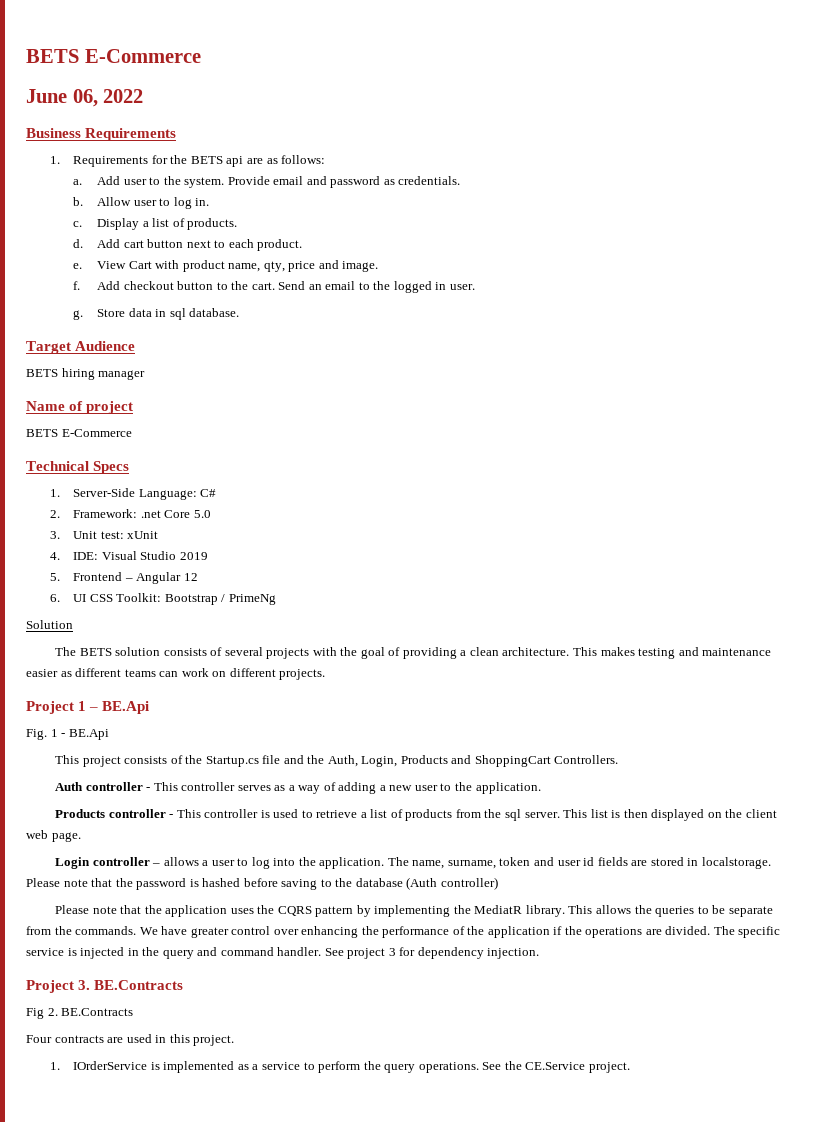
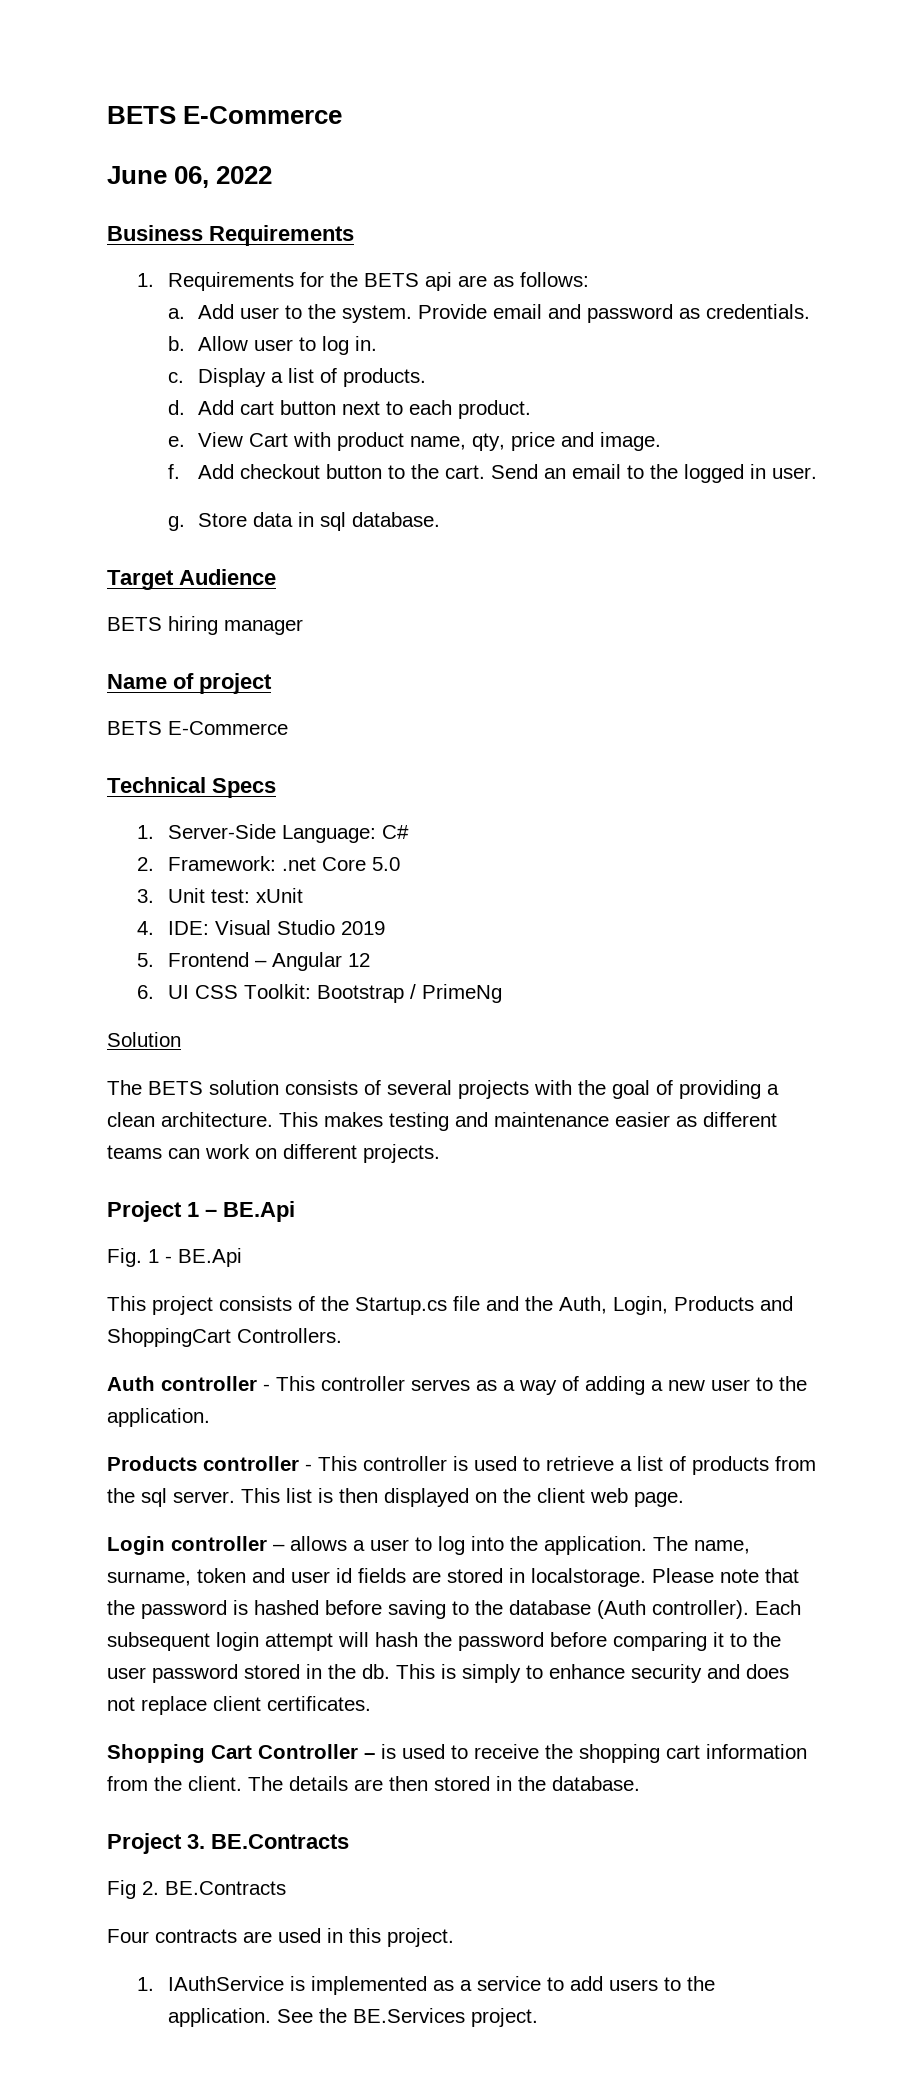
[440,877,498,890] [55,905,773,917] [26,926,781,938] [26,947,540,959] controller) // Please note that the application uses the CQRS pattern by implementing the MediatR library. This allows the queries to be separate from the commands. We have greater control over enhancing the performance of the application if the operations are divided. The specific service is injected in the query and command handler. See project 3 for dependency injection. -> [652,1600,801,1619] [107,1632,781,1651] [107,1664,789,1683] [107,1696,371,1715] [107,1744,807,1763] [107,1776,640,1791] controller). Each subsequent login attempt will hash the password before comparing it to the user password stored in the db. This is simply to enhance security and does not replace client certificates. // Shopping Cart Controller – is used to receive the shopping cart information from the client. The details are then stored in the database.
[73,1061,148,1070] IOrderService -> [167,1976,284,1991] IAuthService
[318,1061,479,1073] perform the query operations. -> [569,1976,715,1991] [167,2008,271,2027] add users to the application.
[525,1062,586,1070] CE.Service -> [352,2008,465,2023] BE.Services

